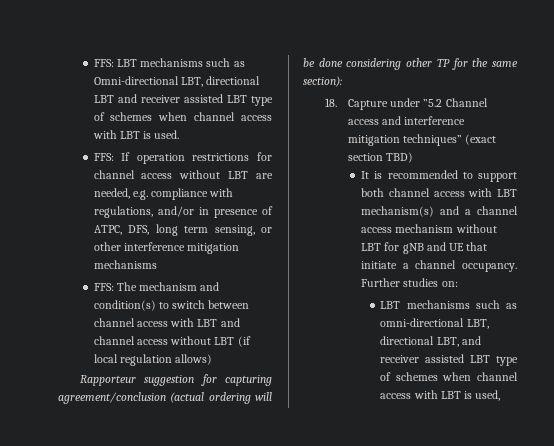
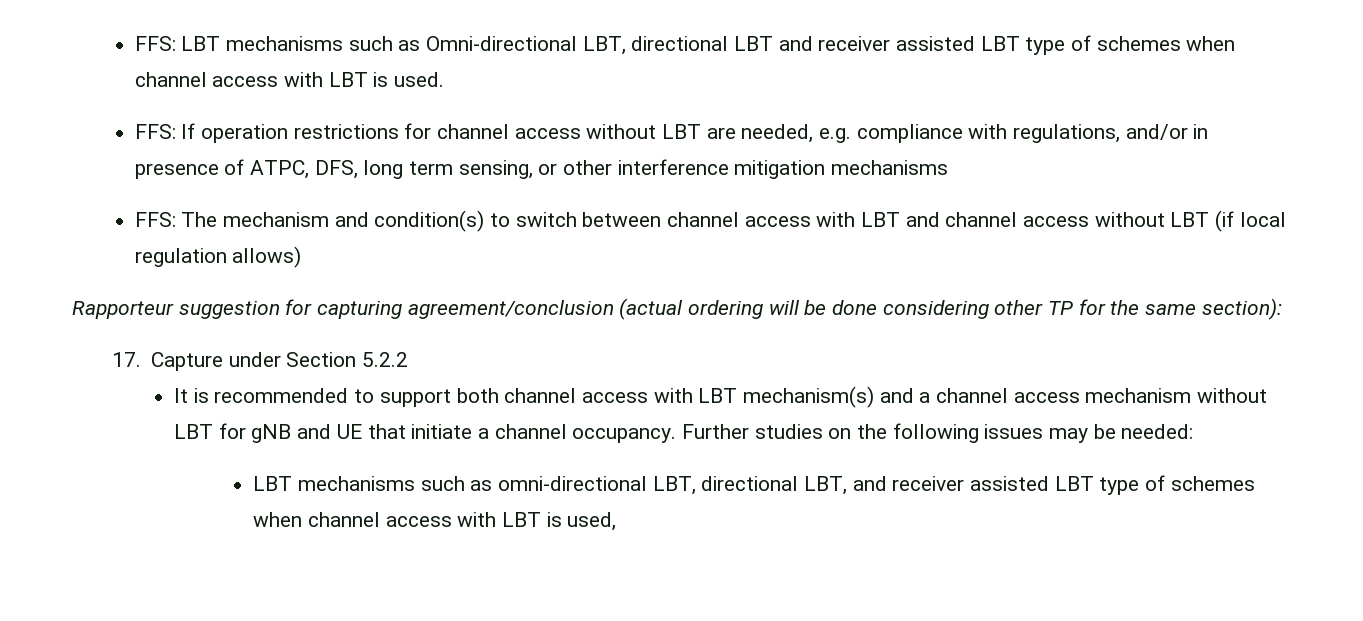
[325,98,338,107] 18. -> [111,352,141,367] 17.
[423,98,488,107] [347,116,466,125] [347,134,497,146] [347,152,414,163] ”5.2 Channel access and interference mitigation techniques” (exact section TBD) -> [286,352,409,367] Section 5.2.2
[441,281,458,287] on: -> [828,423,1194,443] on the following issues may be needed:

